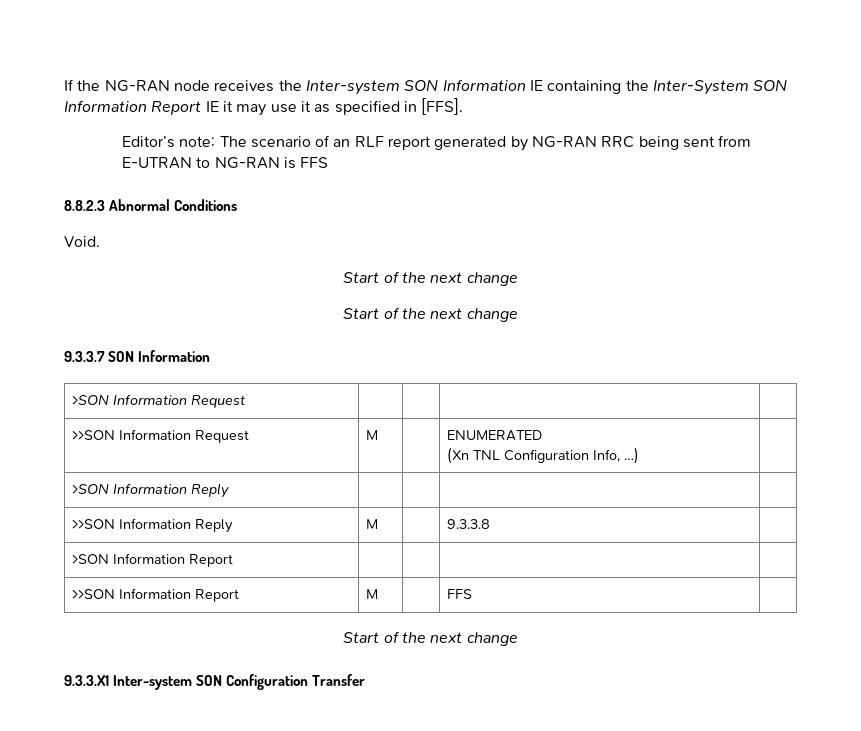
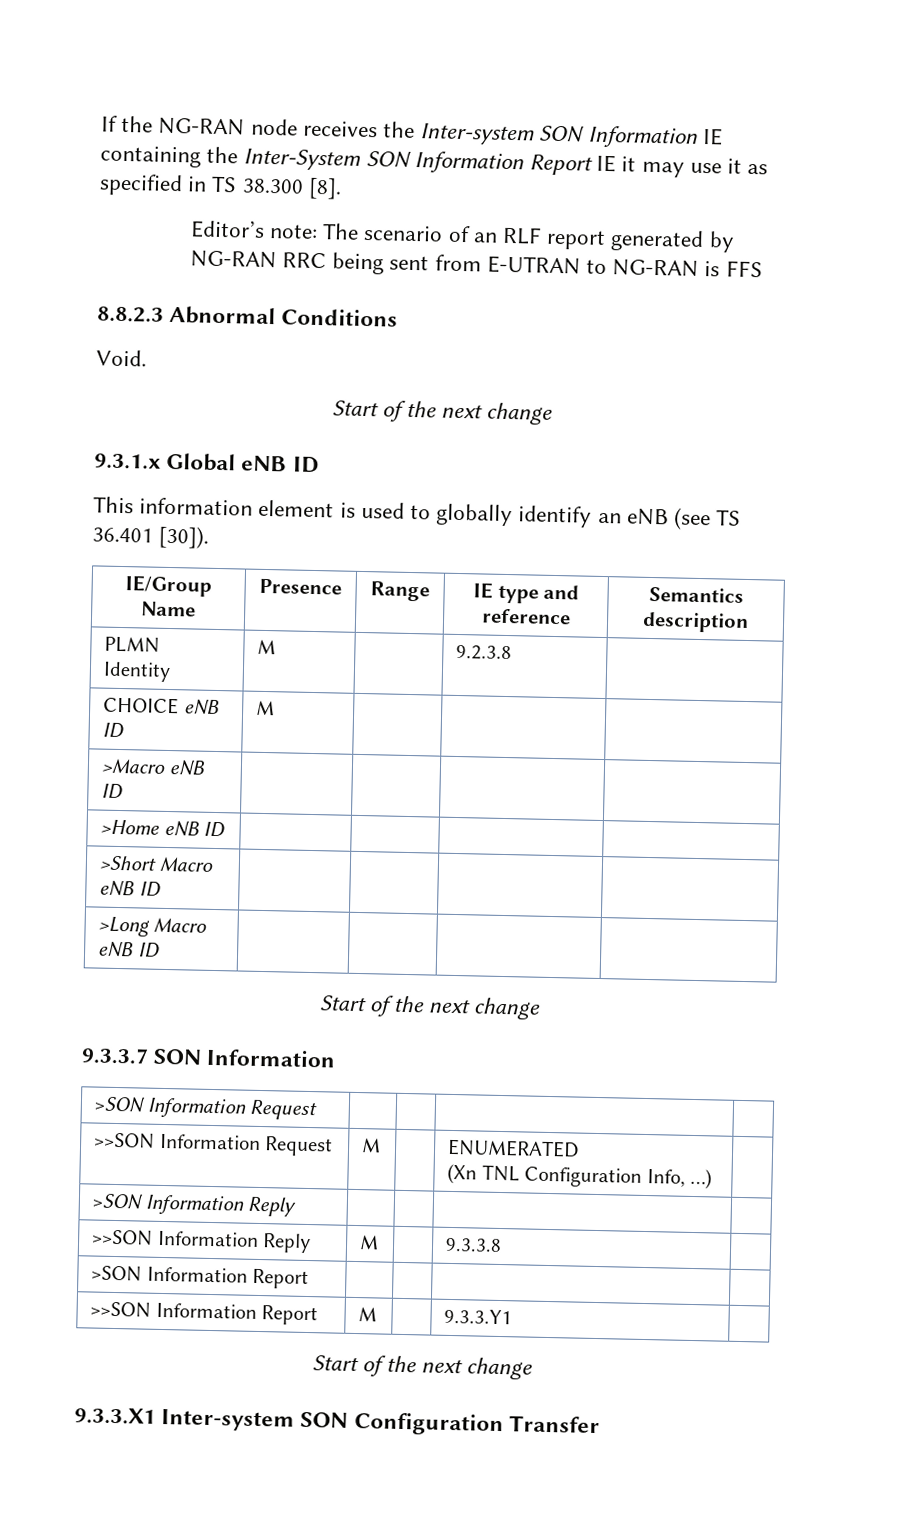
[421,98,464,115] [FFS]. -> [211,175,342,200] TS 38.300 [8].
(518, 279) none -> [94,452,320,474] [93,496,742,531] [92,525,210,549] [125,575,212,597] [141,601,196,617] [259,578,342,595] [370,581,430,602] [472,582,580,604] [480,608,571,625] [648,586,744,603] [642,611,749,634] [104,636,161,653] [103,661,172,683] [257,639,277,655] [456,644,513,661] [103,696,220,716] [102,722,126,739] [256,700,276,716] [101,758,206,776] [101,783,125,800] [100,819,227,838] [99,855,214,872] [99,880,162,897] [98,916,207,937] [97,941,161,958] // 9.3.1.x Global eNB ID // This information element is used to globally identify an eNB (see TS 36.401 [30]). // IE/Group Name | Presence | Range | IE type and reference | Semantics description // PLMN Identity | M | | 9.2.3.8 | // CHOICE eNB ID | M | | | // >Macro eNB ID | | | | // >Home eNB ID | | | | // >Short Macro eNB ID | | | | // >Long Macro eNB ID | | | |
[447,589,473,599] FFS -> [444,1308,513,1325] 9.3.3.Y1

